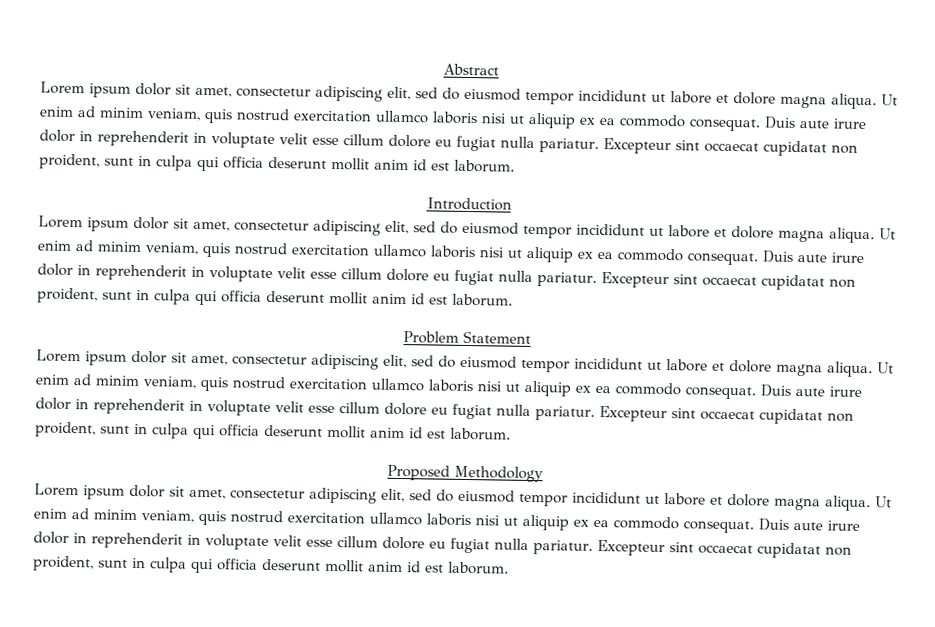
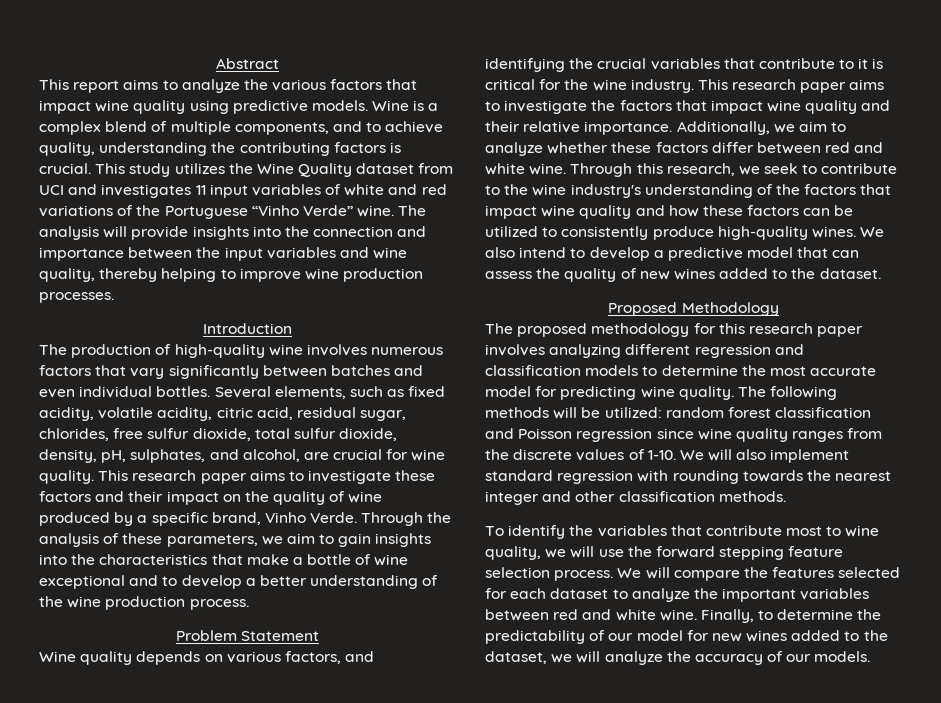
[40,81,898,110] [39,106,866,132] [39,129,858,157] [39,153,515,173] [426,197,512,211] [38,215,896,244] [37,240,864,266] [37,263,856,291] [37,287,513,307] [403,330,531,344] [36,349,894,378] [35,374,862,400] [35,397,854,425] [35,421,511,441] [387,464,543,483] [34,483,892,512] [33,508,860,534] [33,531,852,559] [33,555,509,575] Lorem ipsum dolor sit amet, consectetur adipiscing elit, sed do eiusmod tempor incididunt ut labore et dolore magna aliqua. Ut enim ad minim veniam, quis nostrud exercitation ullamco laboris nisi ut aliquip ex ea commodo consequat. Duis aute irure dolor in reprehenderit in voluptate velit esse cillum dolore eu fugiat nulla pariatur. Excepteur sint occaecat cupidatat non proident, sunt in culpa qui officia deserunt mollit anim id est laborum. // Introduction // Lorem ipsum dolor sit amet, consectetur adipiscing elit, sed do eiusmod tempor incididunt ut labore et dolore magna aliqua. Ut enim ad minim veniam, quis nostrud exercitation ullamco laboris nisi ut aliquip ex ea commodo consequat. Duis aute irure dolor in reprehenderit in voluptate velit esse cillum dolore eu fugiat nulla pariatur. Excepteur sint occaecat cupidatat non proident, sunt in culpa qui officia deserunt mollit anim id est laborum. // Problem Statement // Lorem ipsum dolor sit amet, consectetur adipiscing elit, sed do eiusmod tempor incididunt ut labore et dolore magna aliqua. Ut enim ad minim veniam, quis nostrud exercitation ullamco laboris nisi ut aliquip ex ea commodo consequat. Duis aute irure dolor in reprehenderit in voluptate velit esse cillum dolore eu fugiat nulla pariatur. Excepteur sint occaecat cupidatat non proident, sunt in culpa qui officia deserunt mollit anim id est laborum. // Proposed Methodology // Lorem ipsum dolor sit amet, consectetur adipiscing elit, sed do eiusmod tempor incididunt ut labore et dolore magna aliqua. Ut enim ad minim veniam, quis nostrud exercitation ullamco laboris nisi ut aliquip ex ea commodo consequat. Duis aute irure dolor in reprehenderit in voluptate velit esse cillum dolore eu fugiat nulla pariatur. Excepteur sint occaecat cupidatat non proident, sunt in culpa qui officia deserunt mollit anim id est laborum. -> [39,79,418,93] [39,100,439,114] [39,121,444,135] [39,142,401,156] [39,163,454,177] [39,184,447,198] [39,205,427,219] [39,226,427,240] [39,247,408,261] [39,268,424,282] [39,292,114,303] [203,323,292,334] [39,344,444,358] [39,365,424,379] [39,386,446,399] [39,407,407,421] [39,428,398,441] [39,449,446,463] [39,470,436,484] [39,491,383,505] [39,512,452,526] [39,533,432,547] [39,554,409,566] [39,575,439,589] [39,596,249,610] [175,630,320,641] [39,651,375,665] [485,58,884,72] [485,79,885,93] [485,100,891,114] [485,121,847,135] [485,142,884,156] [485,163,898,177] [485,184,892,198] [485,205,854,219] [485,226,885,240] [485,247,860,261] [485,268,881,282] [608,302,779,316] [485,323,864,337] [485,344,804,358] [485,365,877,376] [485,386,838,400] [485,407,872,419] [485,428,883,442] [485,449,850,463] [485,470,892,484] [485,491,786,505] [485,525,880,539] [485,546,844,560] [485,567,901,581] [485,588,870,602] [485,609,882,623] [485,630,888,644] [485,651,871,665] This report aims to analyze the various factors that impact wine quality using predictive models. Wine is a complex blend of multiple components, and to achieve quality, understanding the contributing factors is crucial. This study utilizes the Wine Quality dataset from UCI and investigates 11 input variables of white and red variations of the Portuguese “Vinho Verde” wine. The analysis will provide insights into the connection and importance between the input variables and wine quality, thereby helping to improve wine production processes. // Introduction // The production of high-quality wine involves numerous factors that vary significantly between batches and even individual bottles. Several elements, such as fixed acidity, volatile acidity, citric acid, residual sugar, chlorides, free sulfur dioxide, total sulfur dioxide, density, pH, sulphates, and alcohol, are crucial for wine quality. This research paper aims to investigate these factors and their impact on the quality of wine produced by a specific brand, Vinho Verde. Through the analysis of these parameters, we aim to gain insights into the characteristics that make a bottle of wine exceptional and to develop a better understanding of the wine production process. // Problem Statement // Wine quality depends on various factors, and identifying the crucial variables that contribute to it is critical for the wine industry. This research paper aims to investigate the factors that impact wine quality and their relative importance. Additionally, we aim to analyze whether these factors differ between red and white wine. Through this research, we seek to contribute to the wine industry's understanding of the factors that impact wine quality and how these factors can be utilized to consistently produce high-quality wines. We also intend to develop a predictive model that can assess the quality of new wines added to the dataset. // Proposed Methodology // The proposed methodology for this research paper involves analyzing different regression and classification models to determine the most accurate model for predicting wine quality. The following methods will be utilized: random forest classification and Poisson regression since wine quality ranges from the discrete values of 1-10. We will also implement standard regression with rounding towards the nearest integer and other classification methods. // To identify the variables that contribute most to wine quality, we will use the forward stepping feature selection process. We will compare the features selected for each dataset to analyze the important variables between red and white wine. Finally, to determine the predictability of our model for new wines added to the dataset, we will analyze the accuracy of our models.

